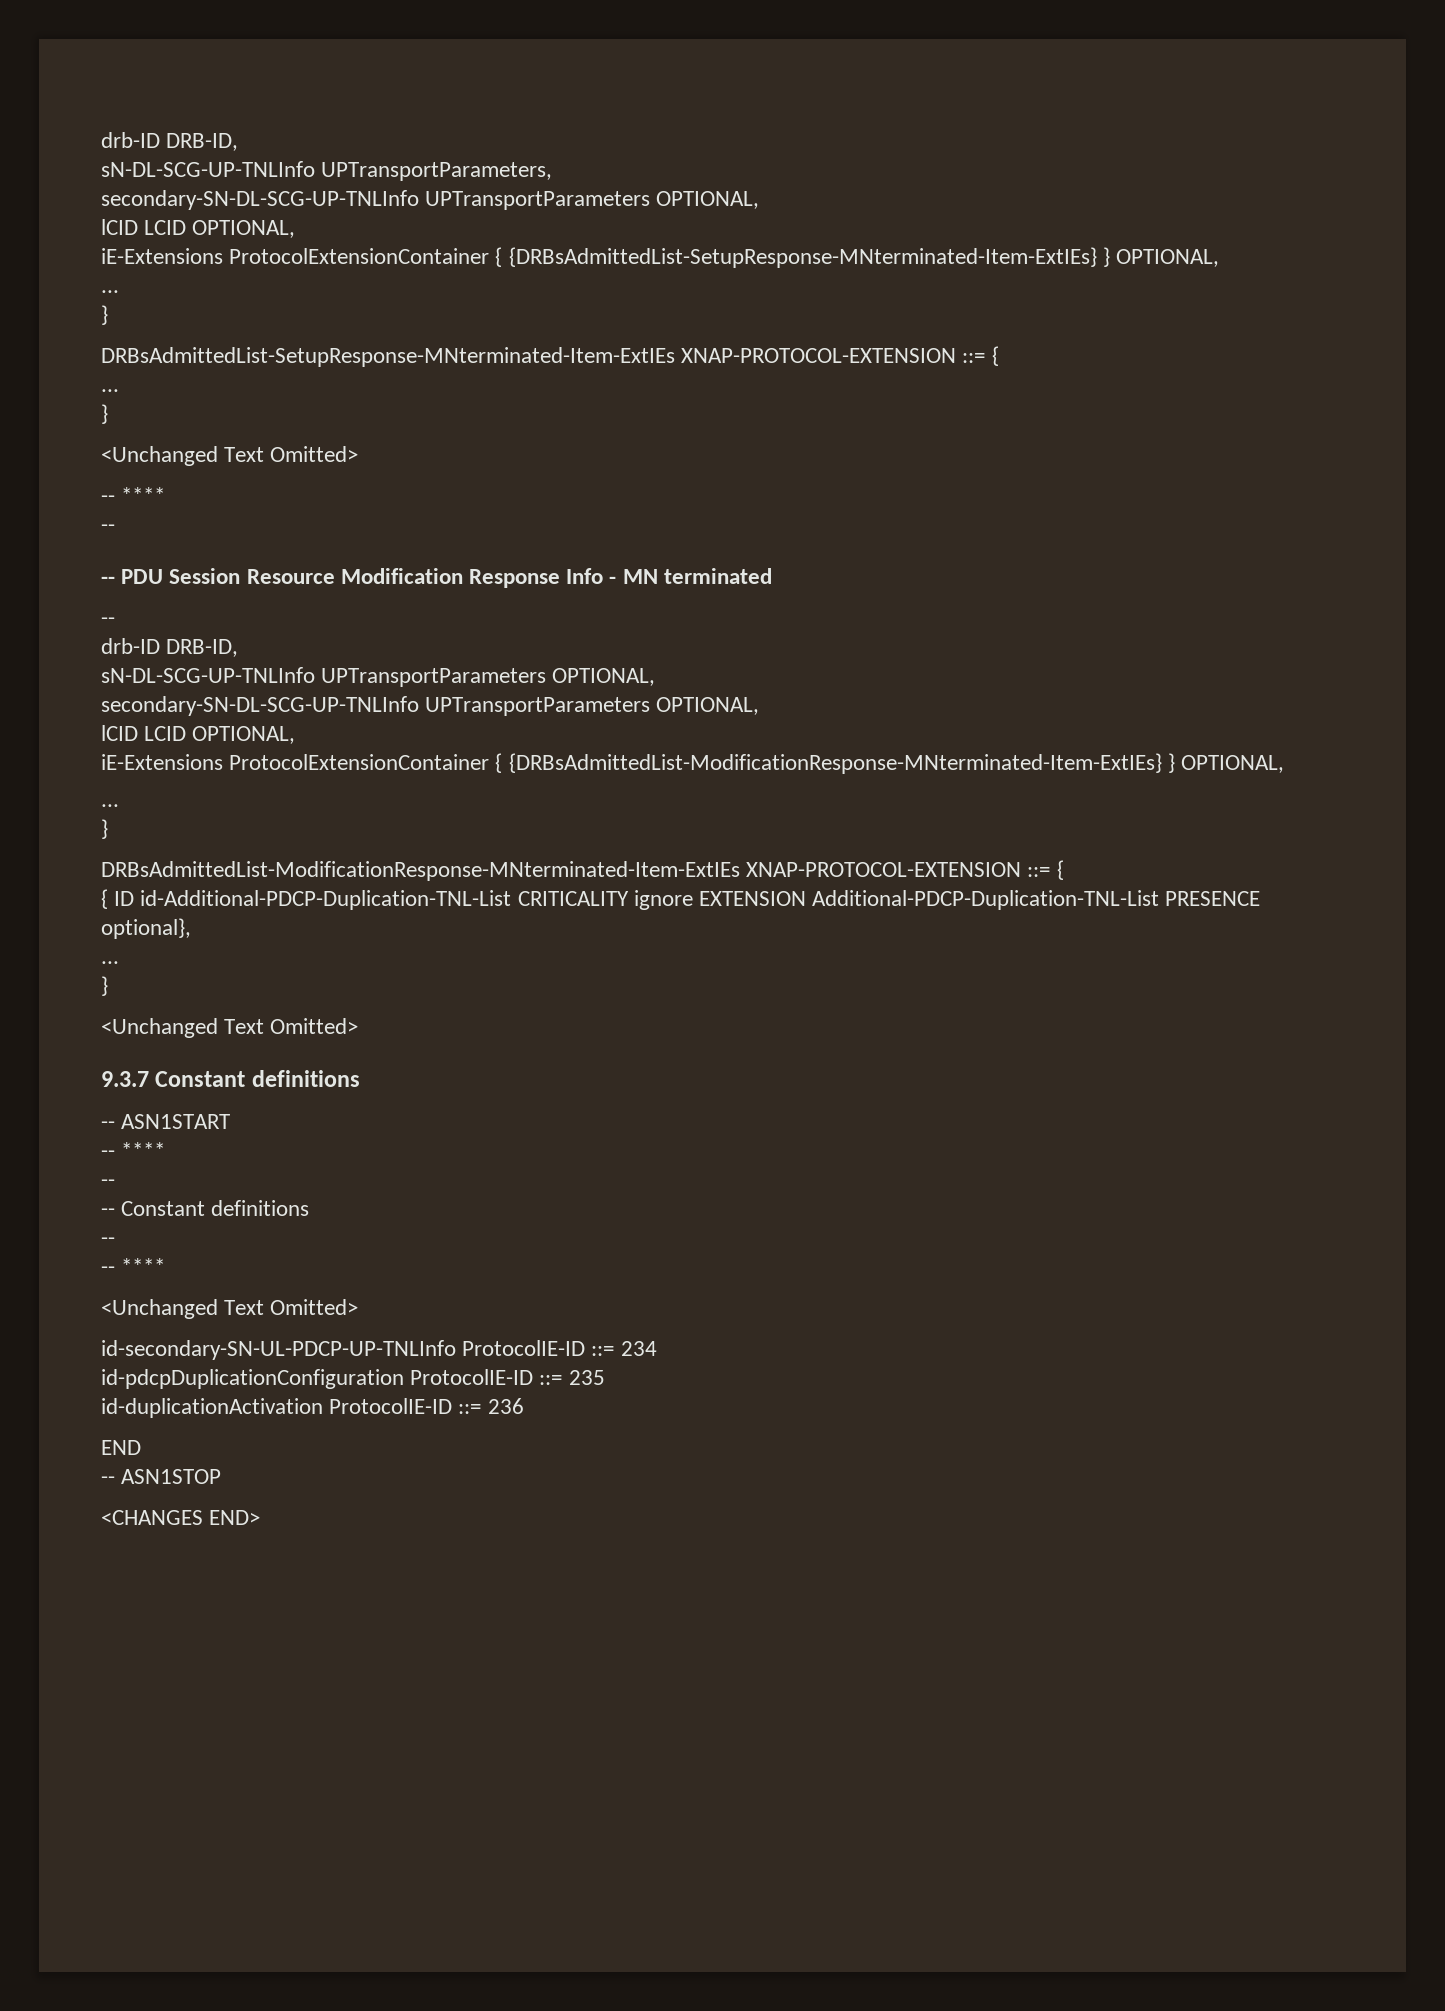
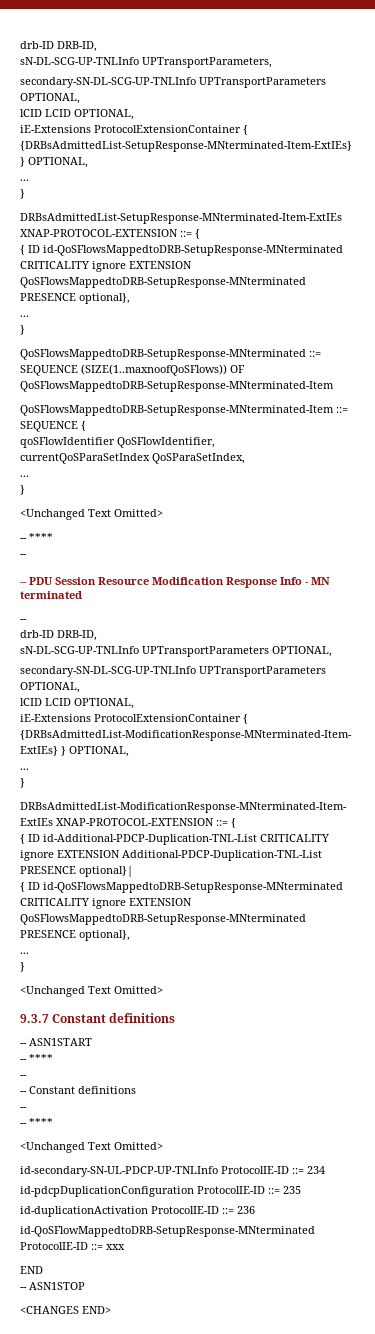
(999, 356) none -> [20,245,343,256] [20,261,192,272] [20,277,306,288] [20,293,130,304] [20,315,29,317] [20,325,25,335] [20,349,321,360] [20,364,245,376] [20,381,334,392] [20,405,348,416] [20,421,86,432] [20,437,215,448] [20,453,245,464] // { ID id-QoSFlowsMappedtoDRB-SetupResponse-MNterminated CRITICALITY ignore EXTENSION QoSFlowsMappedtoDRB-SetupResponse-MNterminated PRESENCE optional}, // ... // } // QoSFlowsMappedtoDRB-SetupResponse-MNterminated ::= SEQUENCE (SIZE(1..maxnoofQoSFlows)) OF QoSFlowsMappedtoDRB-SetupResponse-MNterminated-Item // QoSFlowsMappedtoDRB-SetupResponse-MNterminated-Item ::= SEQUENCE { // qoSFlowIdentifier QoSFlowIdentifier, // currentQoSParaSetIndex QoSParaSetIndex,
(1261, 898) none -> [79,866,133,877] [20,882,343,893] [20,898,192,909] [20,914,306,925] [20,930,76,938] optional}| // { ID id-QoSFlowsMappedtoDRB-SetupResponse-MNterminated CRITICALITY ignore EXTENSION QoSFlowsMappedtoDRB-SetupResponse-MNterminated PRESENCE
(524, 1406) none -> [20,1226,315,1237] [20,1242,125,1250] // id-QoSFlowMappedtoDRB-SetupResponse-MNterminated ProtocolIE-ID ::= xxx

